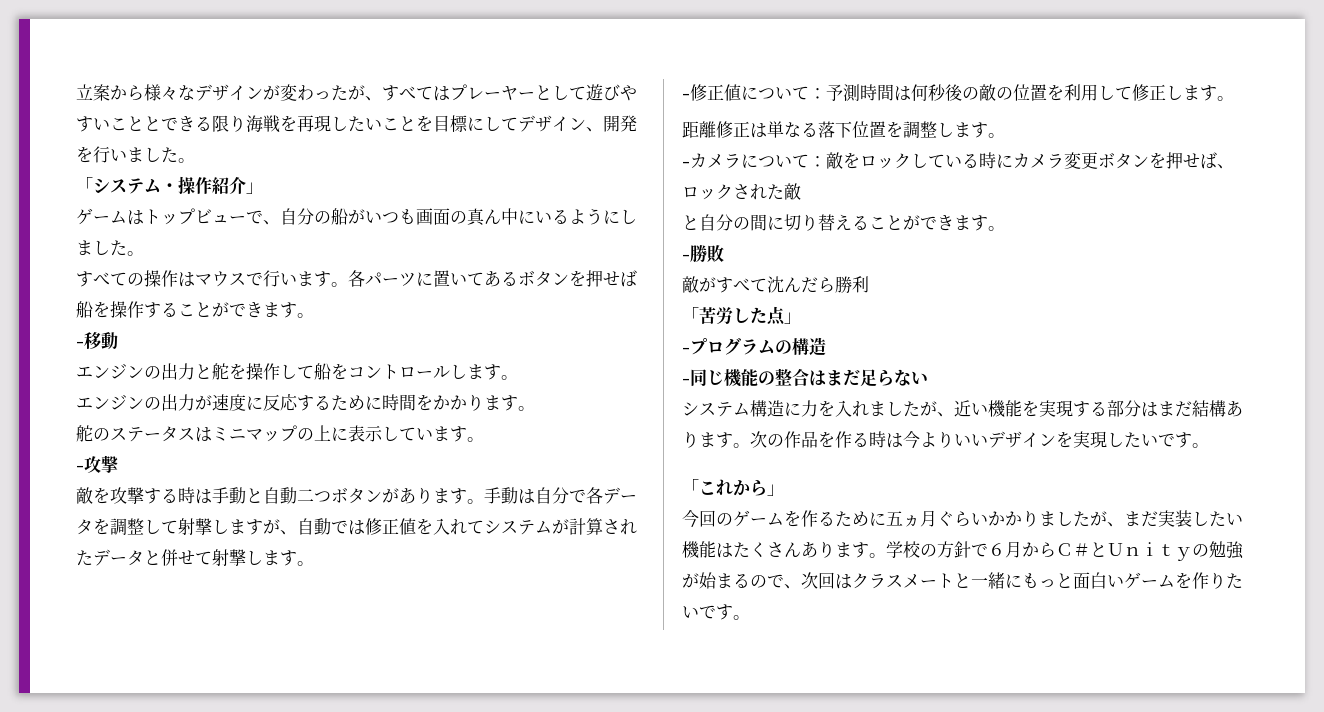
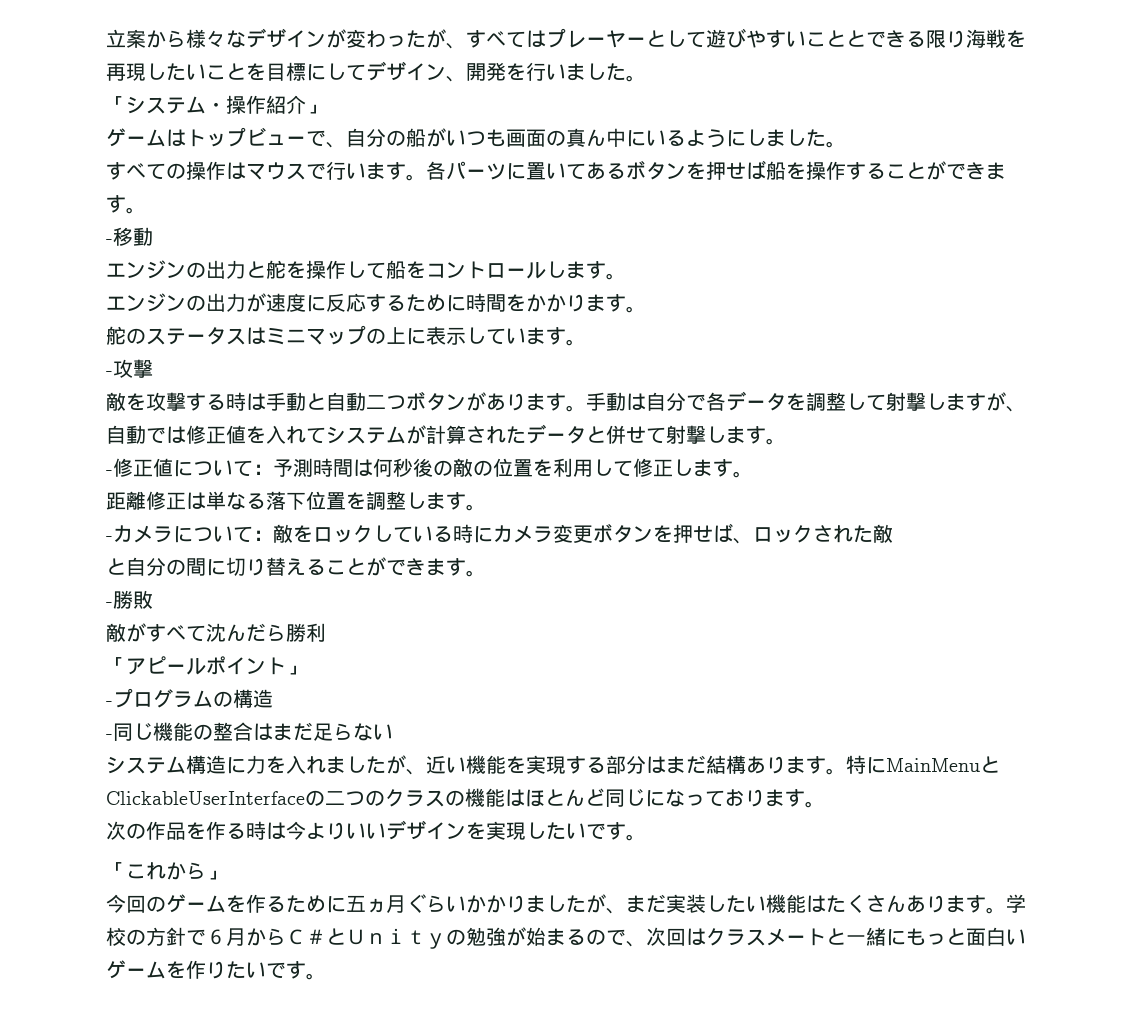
[699,306,785,326] 苦労した点 -> [126,656,286,675] アピールポイント
(750, 445) none -> [846,755,1000,774] [106,788,825,808] 特にMainMenuとClickableUserInterfaceの二つのクラスの機能はほとんど同じになっております。 //

